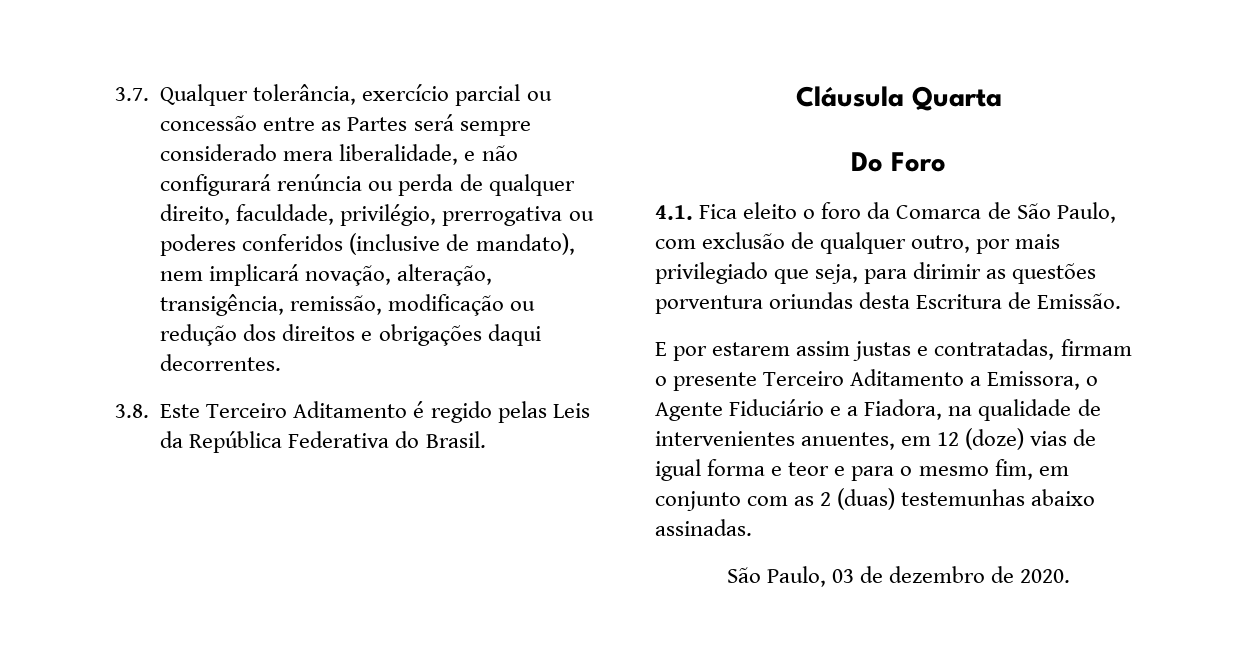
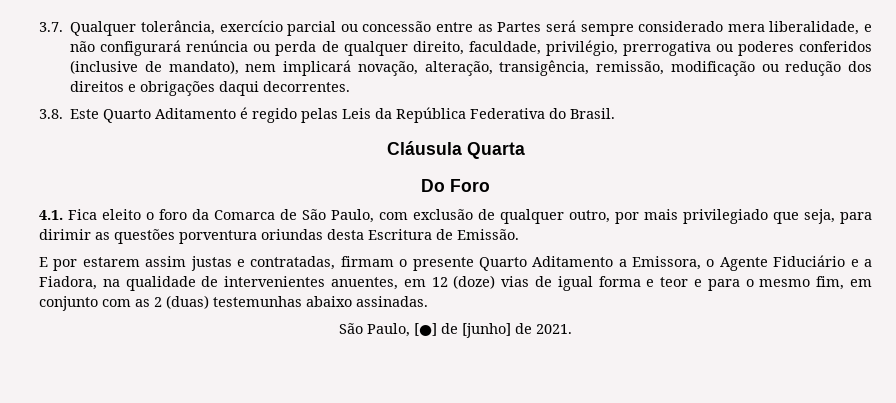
[206,403,288,418] Terceiro -> [103,109,152,123] Quarto
[763,371,845,386] Terceiro -> [478,257,527,271] Quarto
[831,566,1071,583] 03 de dezembro de 2020. -> [414,323,572,338] [●] de [junho] de 2021.

